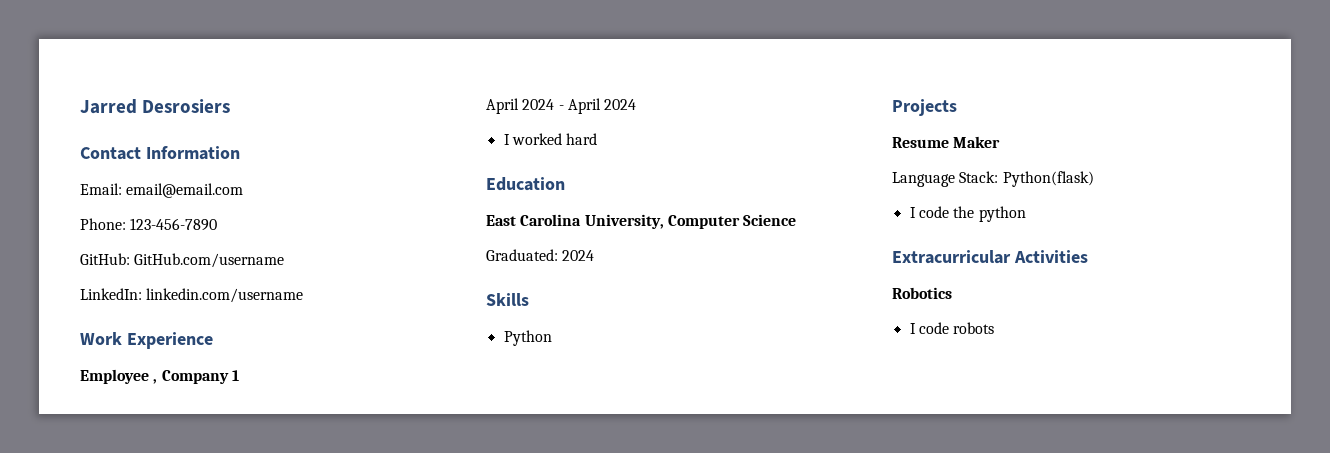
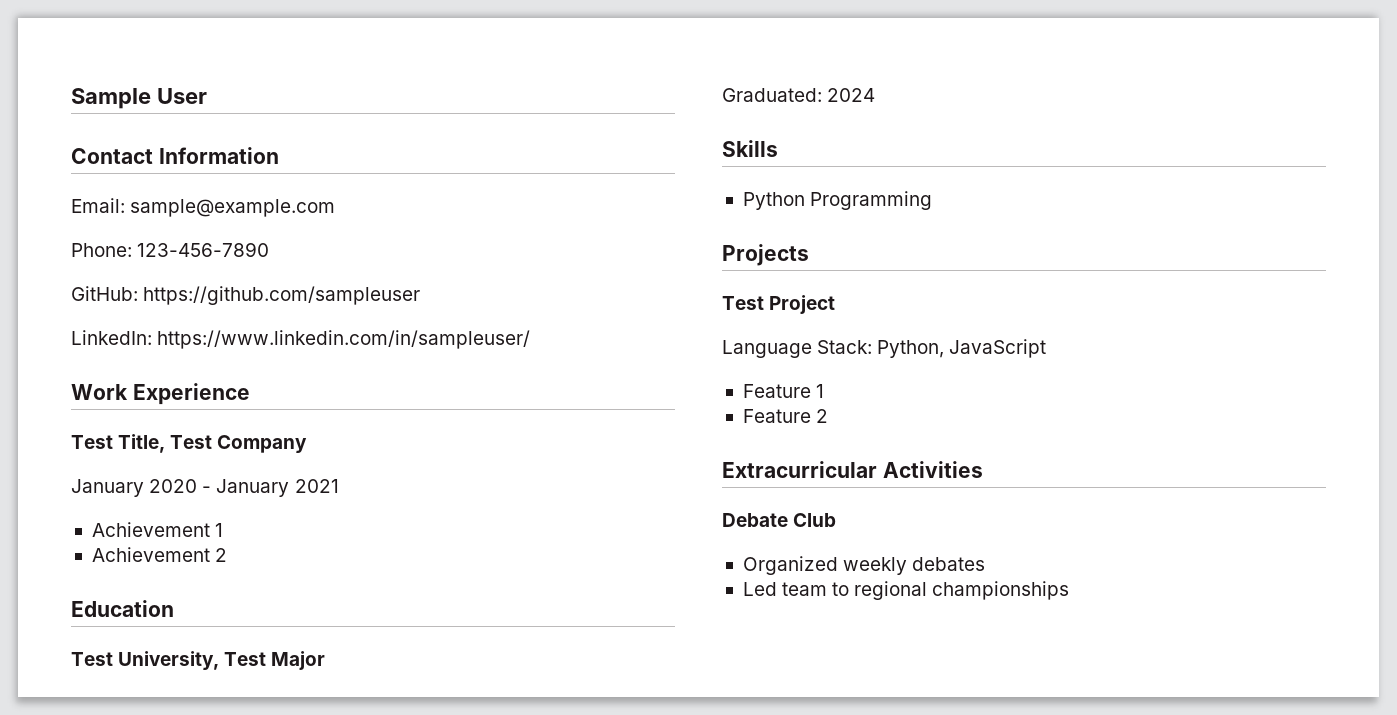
[80,99,231,114] Jarred Desrosiers -> [71,88,207,109] Sample User
[126,183,244,198] email@email.com -> [130,199,336,217] sample@example.com
[134,253,285,268] GitHub.com/username -> [143,286,421,305] https://github.com/sampleuser
[146,288,304,303] linkedin.com/username -> [157,330,531,349] https://www.linkedin.com/in/sampleuser/
[80,369,239,384] [486,98,637,114] [503,133,598,145] [486,177,565,191] [486,214,797,229] Employee , Company 1 // April 2024 - April 2024 // I worked hard // Education // East Carolina University, Computer Science -> [71,434,308,453] [71,479,339,497] [91,522,224,537] [91,547,228,562] [71,600,174,617] [71,651,326,670] Test Title, Test Company // January 2020 - January 2021 // Achievement 1 // Achievement 2 // Education // Test University, Test Major
(552, 338) none -> [810,191,933,210] Programming
[892,136,1001,148] Resume Maker -> [722,295,836,314] Test Project
[1002,171,1094,187] [909,206,1026,222] [892,250,1088,264] [892,287,952,299] [909,322,995,334] Python(flask) // I code the python // Extracurricular Activities // Robotics // I code robots -> [877,339,1047,358] [742,384,825,398] [742,409,829,423] [722,461,983,478] [722,513,837,527] [742,556,986,575] [742,581,1070,600] Python, JavaScript // Feature 1 // Feature 2 // Extracurricular Activities // Debate Club // Organized weekly debates // Led team to regional championships

